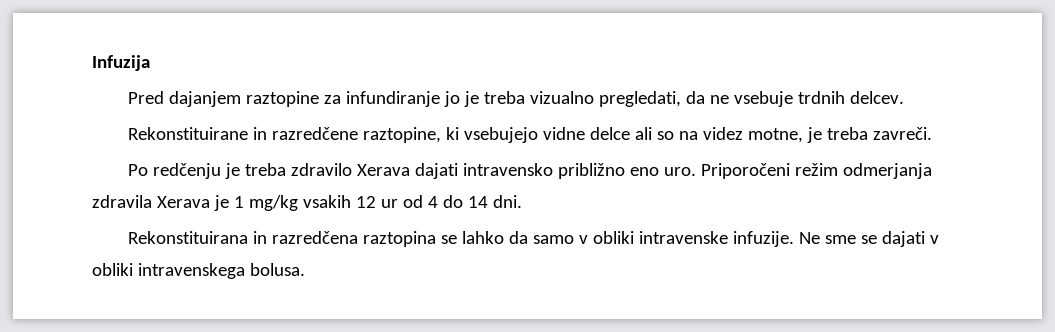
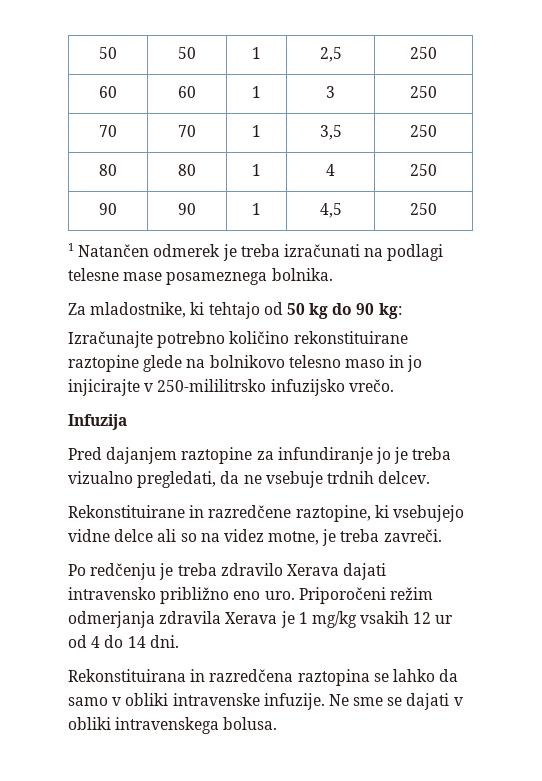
(92, 63) none -> [99,47,117,59] [178,47,196,59] [252,47,261,59] [319,47,342,62] [410,47,437,59] [99,86,117,98] [178,86,196,98] [252,86,261,98] [326,86,335,98] [410,86,437,98] [99,125,117,137] [178,125,196,137] [252,125,261,137] [319,125,342,140] [410,125,437,137] [99,164,117,176] [178,164,196,176] [252,164,261,176] [326,164,335,176] [410,164,437,176] [99,203,117,215] [178,203,196,215] [252,203,261,215] [319,203,342,218] [410,203,437,215] [68,243,444,261] [68,268,333,285] [68,302,402,319] [68,331,408,348] [68,355,423,372] [68,379,394,396] 50 | 50 | 1 | 2,5 | 250 // 60 | 60 | 1 | 3 | 250 // 70 | 70 | 1 | 3,5 | 250 // 80 | 80 | 1 | 4 | 250 // 90 | 90 | 1 | 4,5 | 250 // 1 Natančen odmerek je treba izračunati na podlagi telesne mase posameznega bolnika. // Za mladostnike, ki tehtajo od 50 kg do 90 kg: // Izračunajte potrebno količino rekonstituirane raztopine glede na bolnikovo telesno maso in jo injicirajte v 250-mililitrsko infuzijsko vrečo. //

